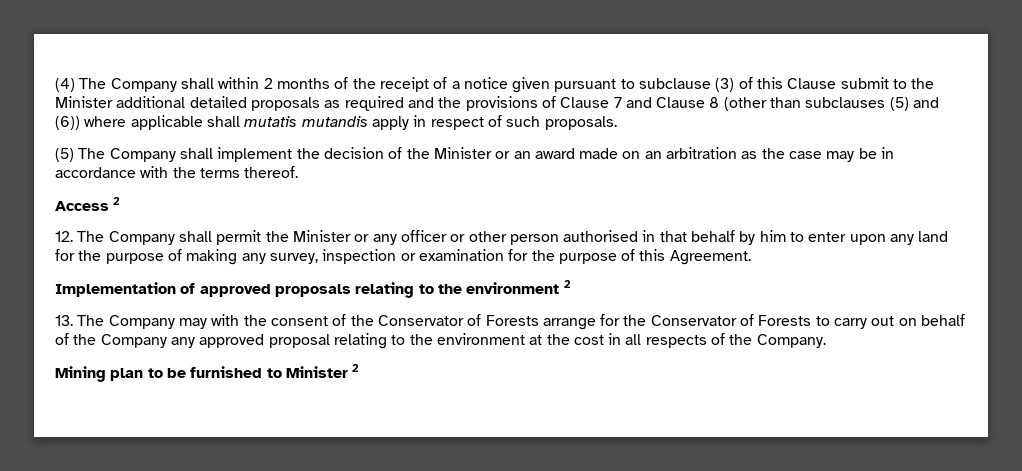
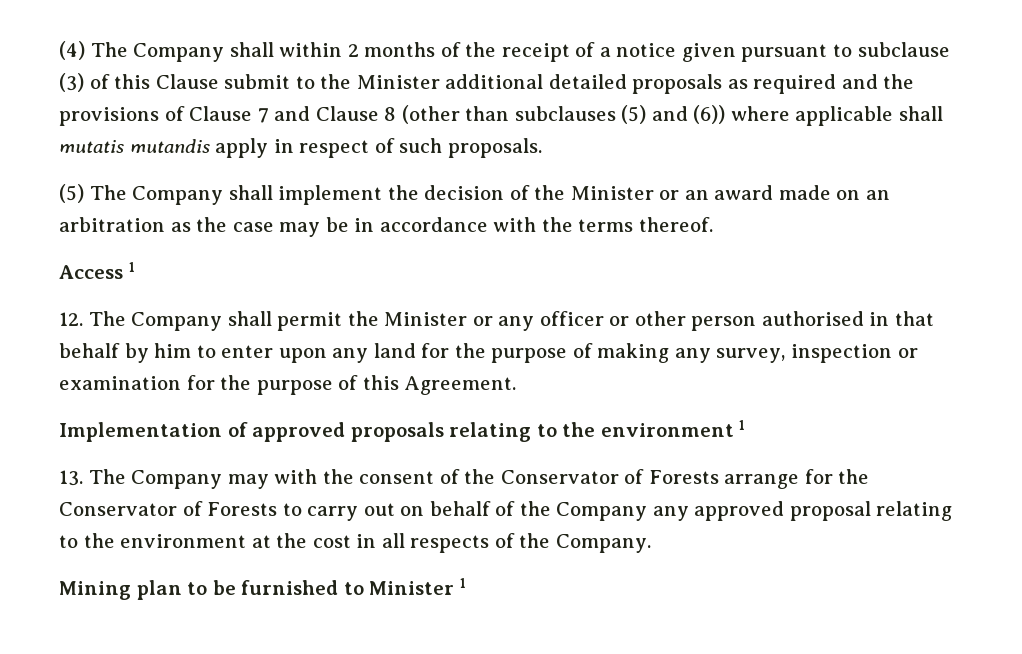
[113,197,121,205] 2 -> [128,262,135,272] 1
[563,280,571,288] 2 -> [739,420,746,430] 1
[352,364,360,372] 2 -> [459,578,466,588] 1

